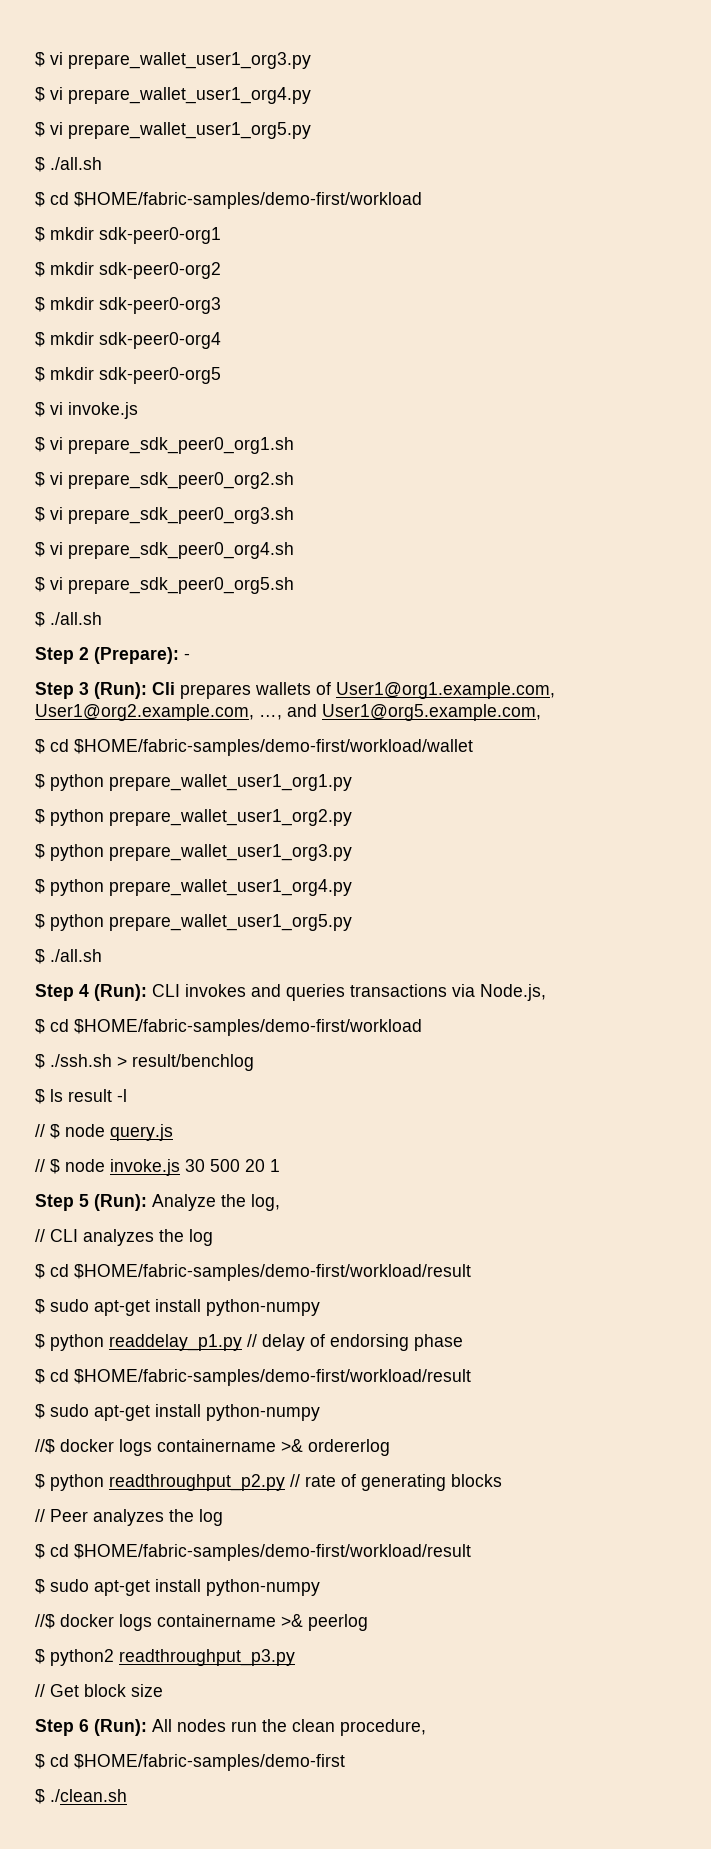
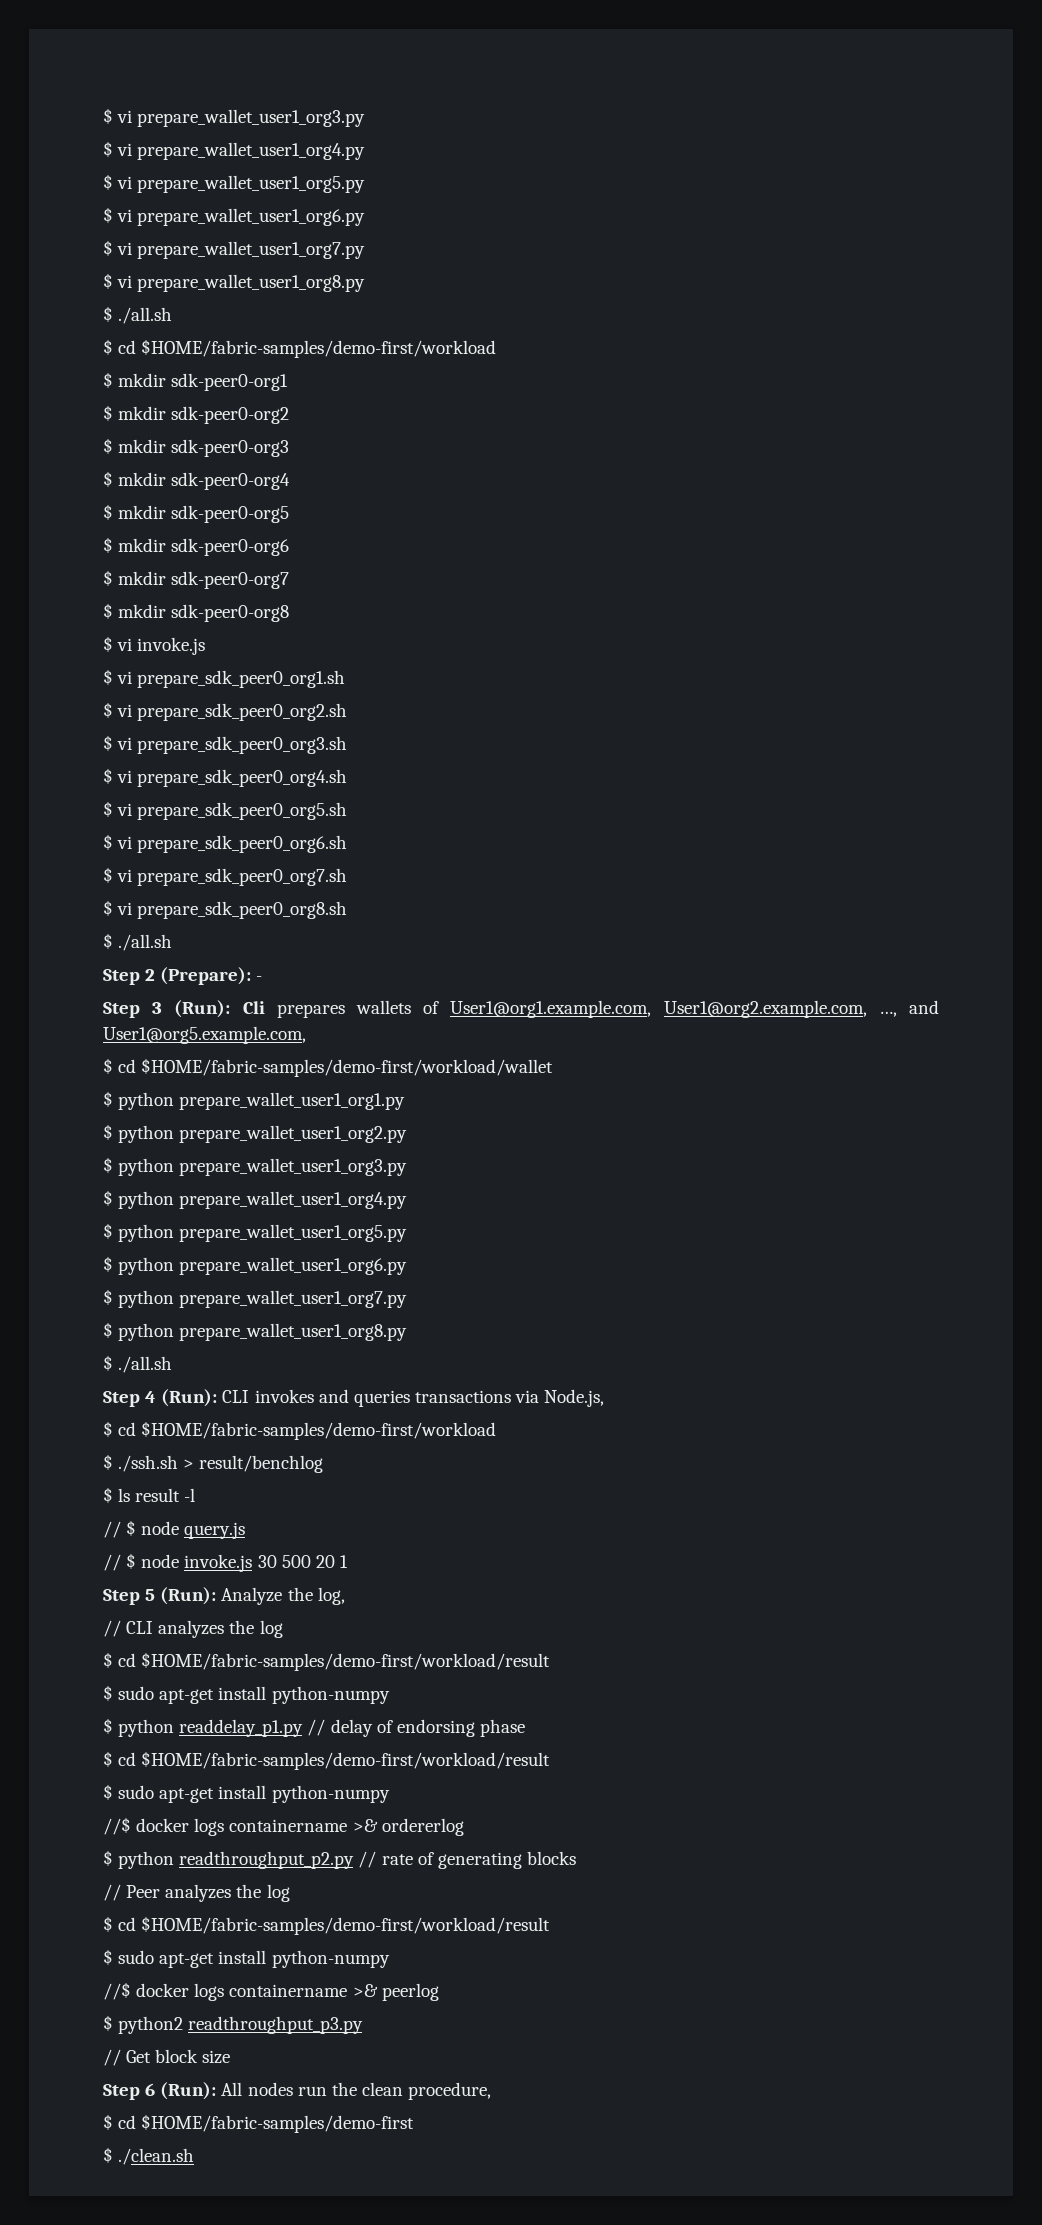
(311, 130) none -> [103,207,366,226] [103,240,366,259] [103,273,366,292] // $ vi prepare_wallet_user1_org6.py // $ vi prepare_wallet_user1_org7.py // $ vi prepare_wallet_user1_org8.py
(221, 375) none -> [103,537,290,556] [103,570,290,589] [103,603,290,622] // $ mkdir sdk-peer0-org6 // $ mkdir sdk-peer0-org7 // $ mkdir sdk-peer0-org8
(294, 585) none -> [103,834,348,853] [103,867,348,886] [103,900,348,919] // $ vi prepare_sdk_peer0_org6.sh // $ vi prepare_sdk_peer0_org7.sh // $ vi prepare_sdk_peer0_org8.sh
(352, 922) none -> [103,1256,408,1275] [103,1289,408,1308] [103,1322,408,1341] // $ python prepare_wallet_user1_org6.py // $ python prepare_wallet_user1_org7.py // $ python prepare_wallet_user1_org8.py

